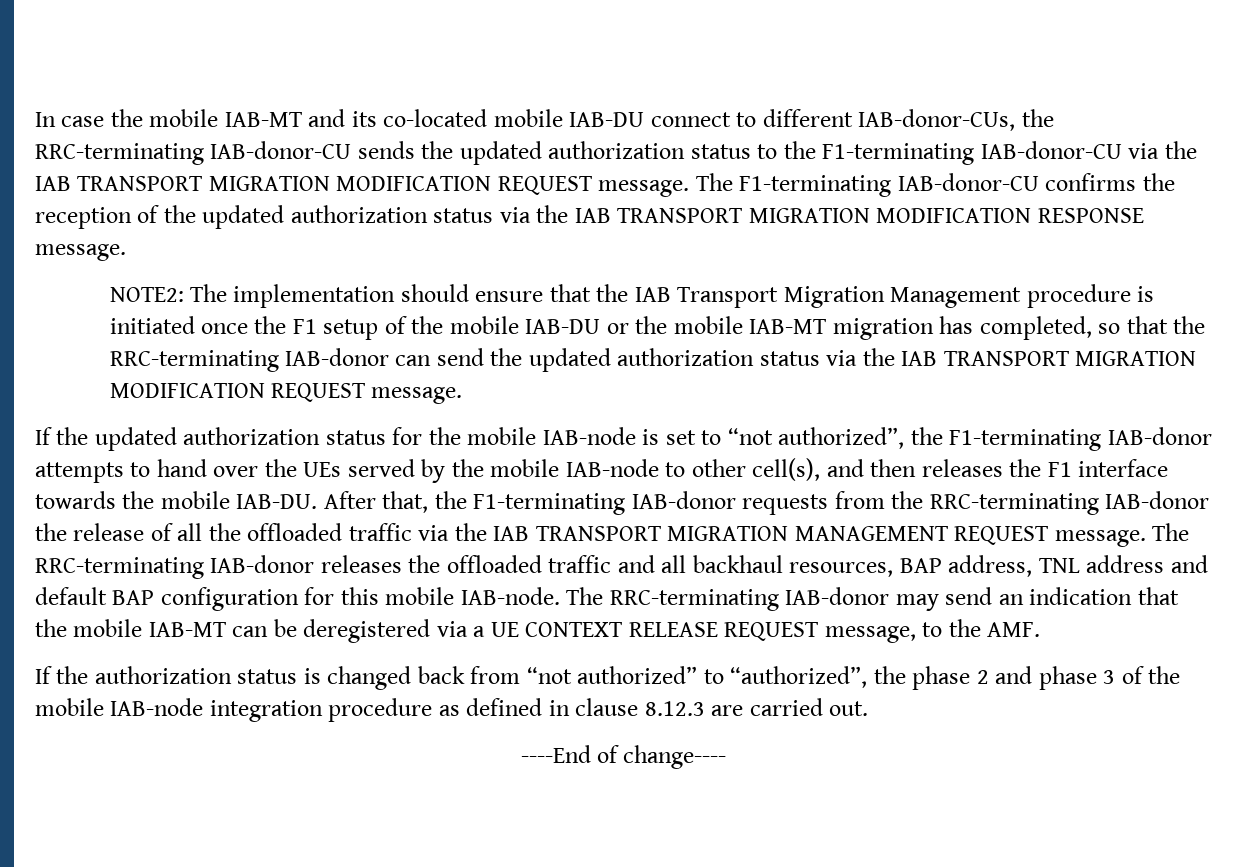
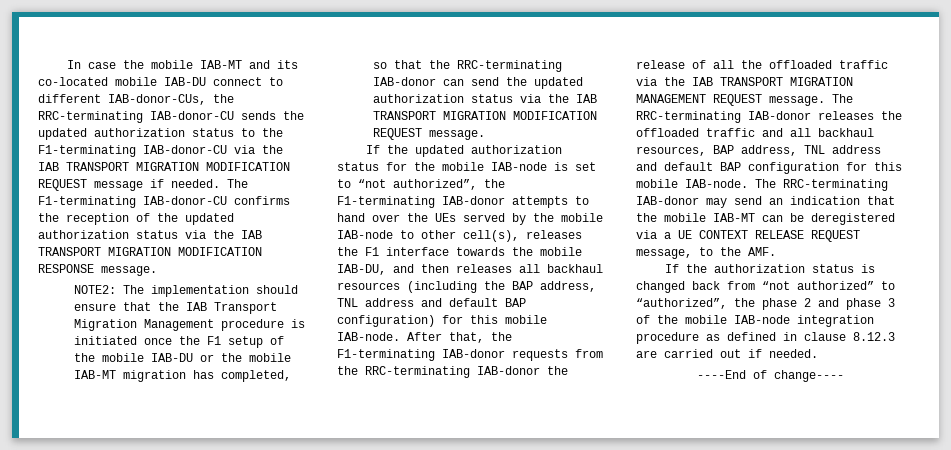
[598,180,690,197] message. -> [94,179,220,191] message if needed.
[826,459,917,477] and then -> (519, 236) none
[236,494,318,509] IAB-DU. -> [337,264,603,275] [337,281,596,293] [337,298,526,307] [337,315,547,327] [337,332,400,341] IAB-DU, and then releases all backhaul resources (including the BAP address, TNL address and default BAP configuration) for this mobile IAB-node.
[829,701,869,716] out. -> [720,349,818,358] out if needed.

